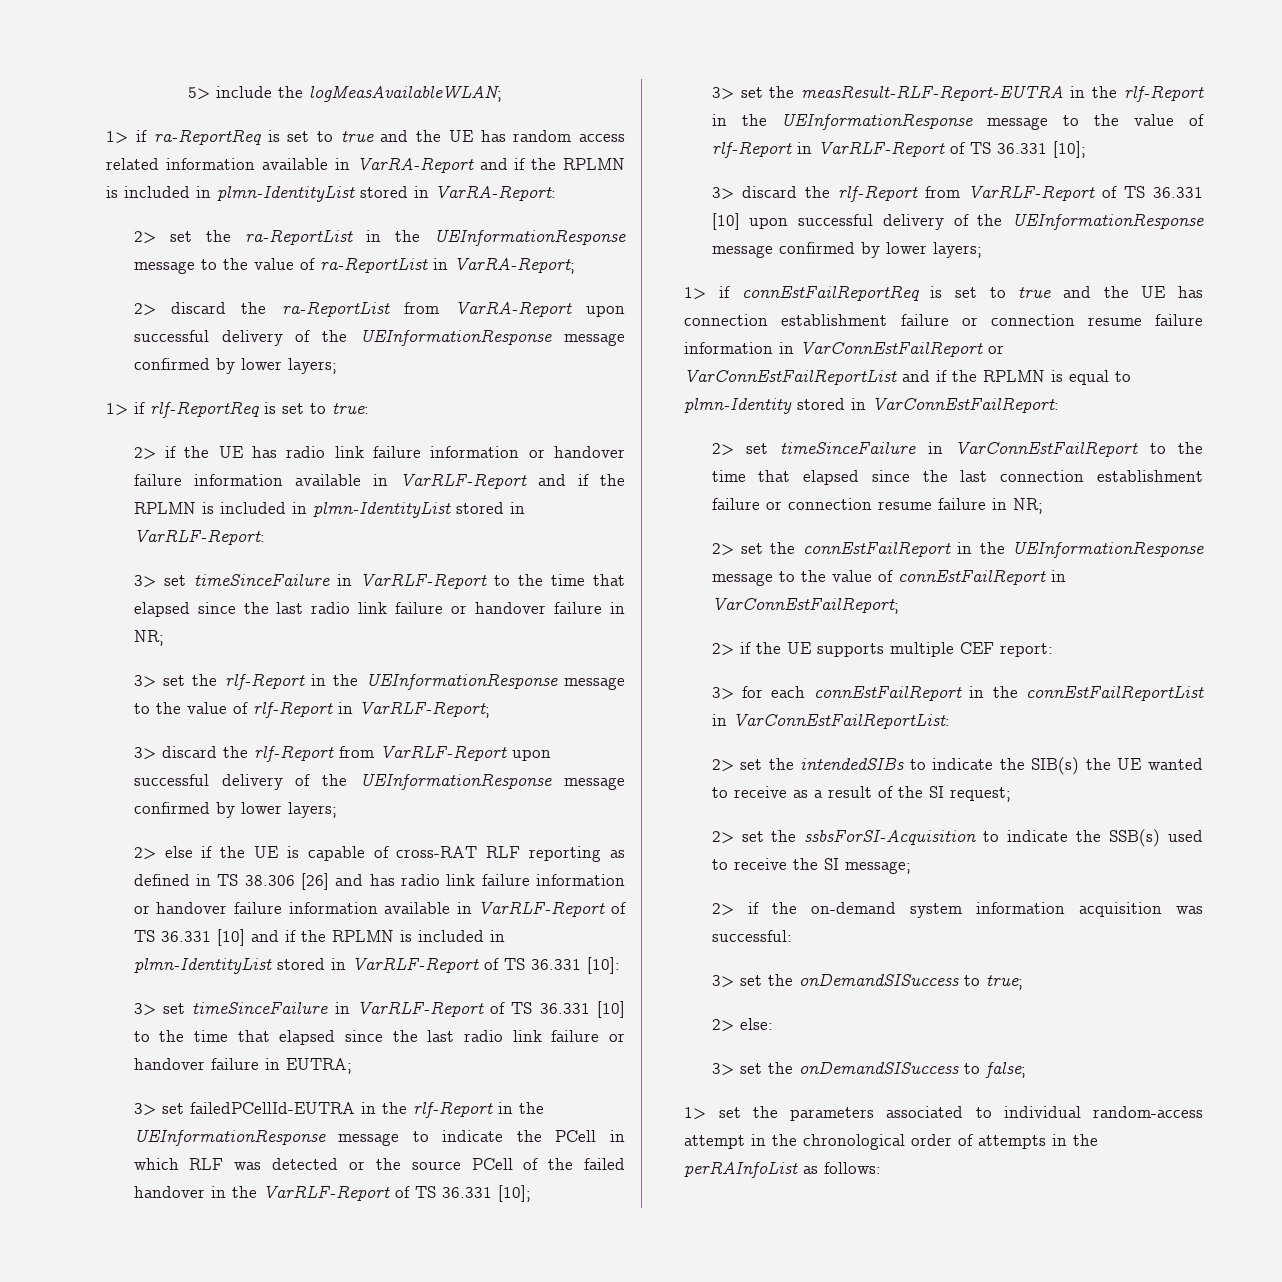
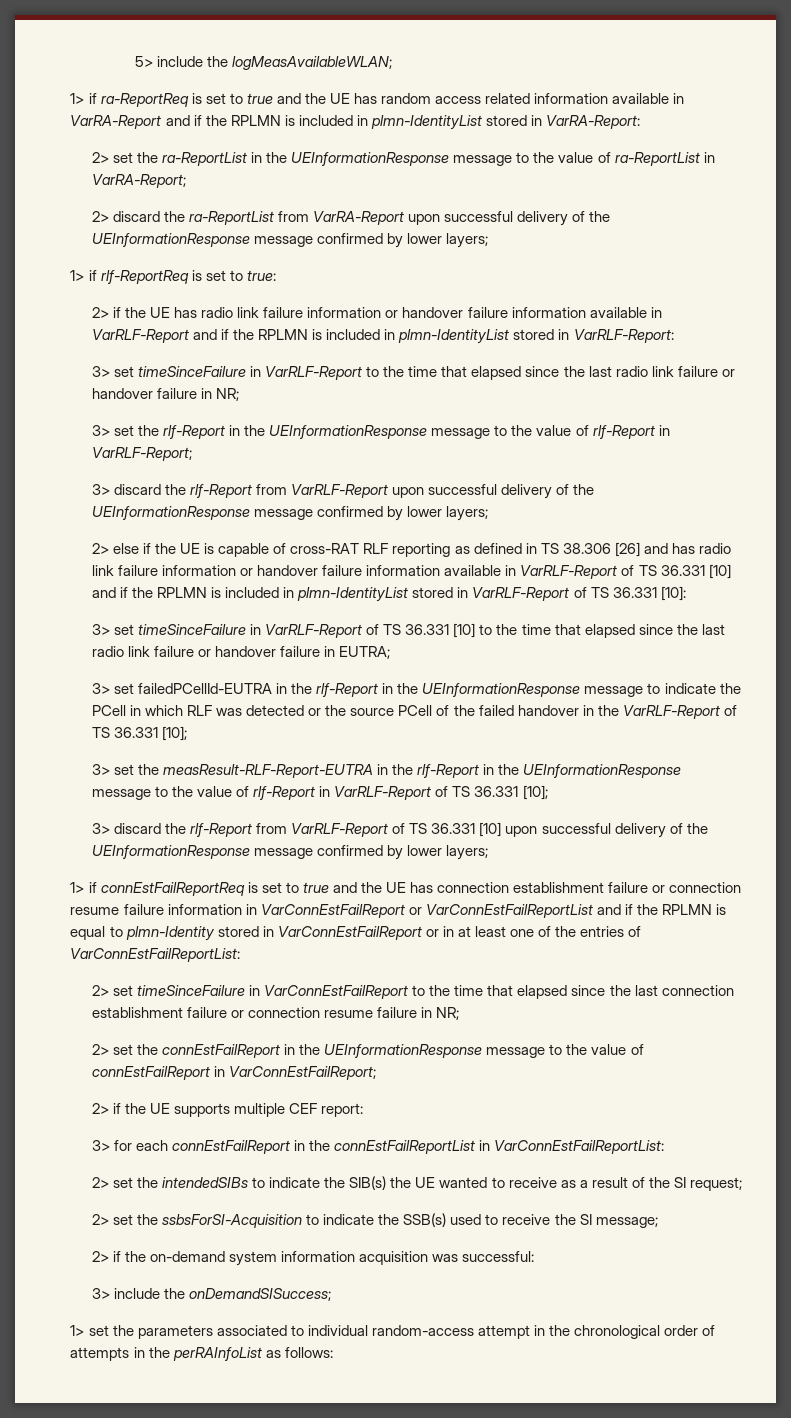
[872,397,1060,413] VarConnEstFailReport: -> [277,926,642,940] [70,948,241,962] VarConnEstFailReport or in at least one of the entries of VarConnEstFailReportList:
[739,973,1023,990] [711,1018,773,1032] [711,1061,1026,1078] set the onDemandSISuccess to true; // 2> else: // 3> set the onDemandSISuccess to false; -> [114,1288,332,1301] include the onDemandSISuccess;

